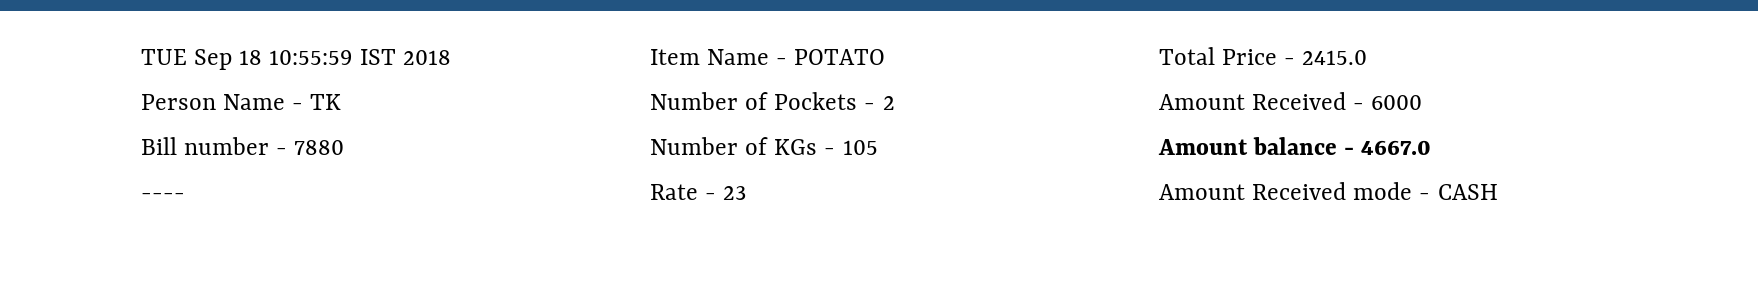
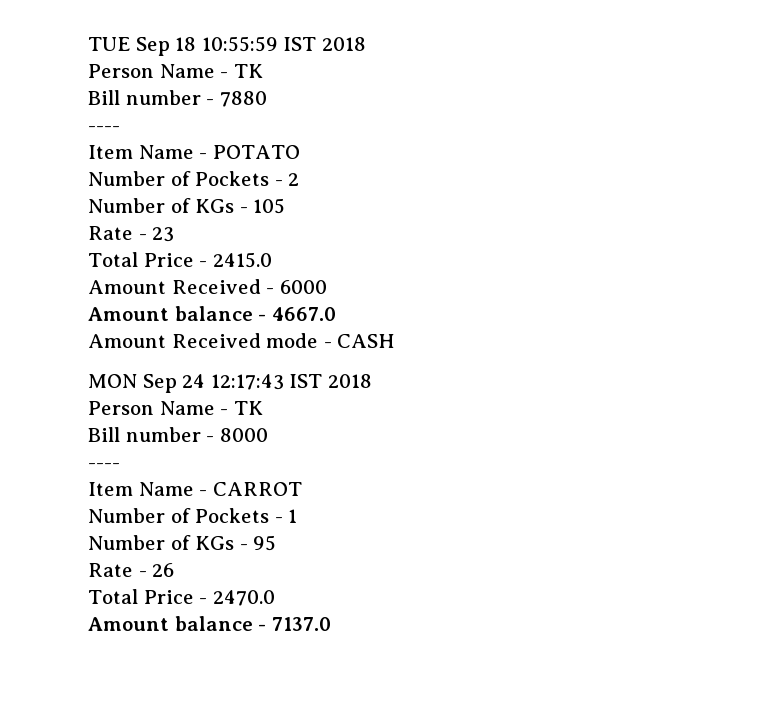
(1498, 192) none -> [88,374,372,393] [88,401,263,415] [88,427,268,442] [88,463,120,469] [88,482,302,496] [88,508,298,523] [88,535,277,551] [88,563,175,577] [88,589,275,606] [88,616,331,631] // MON Sep 24 12:17:43 IST 2018 // Person Name - TK // Bill number - 8000 // ---- // Item Name - CARROT // Number of Pockets - 1 // Number of KGs - 95 // Rate - 26 // Total Price - 2470.0 // Amount balance - 7137.0

